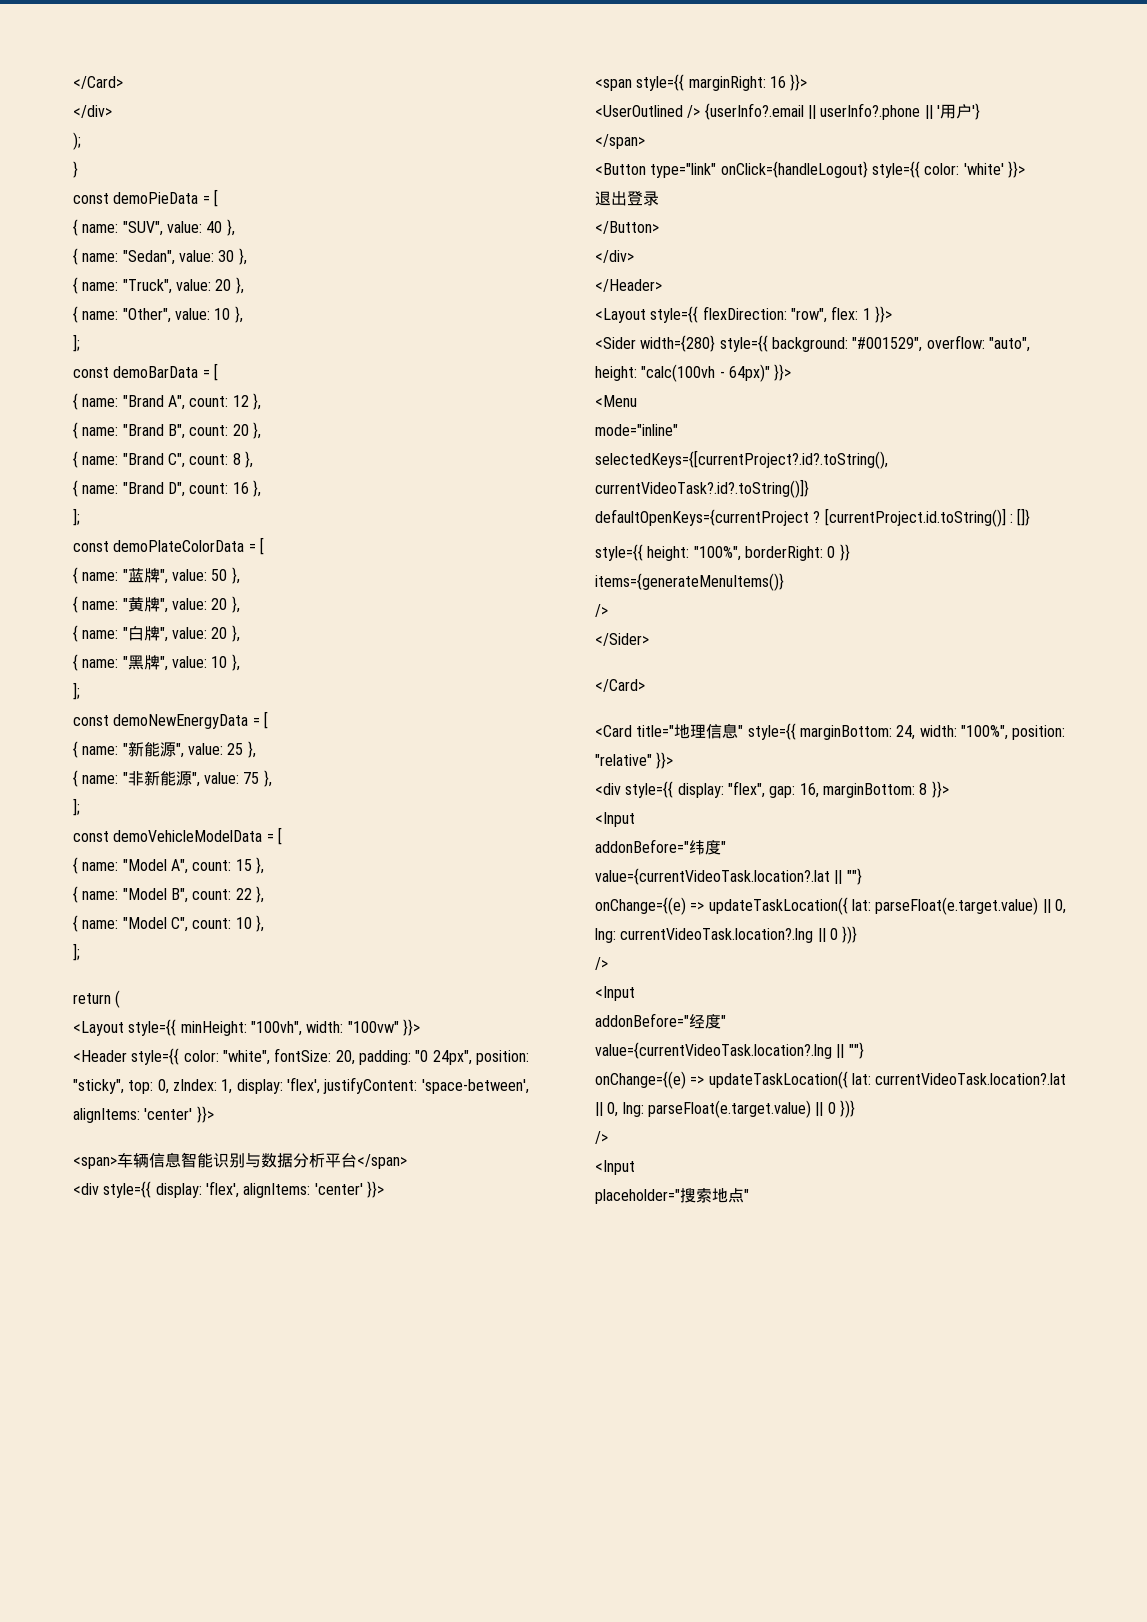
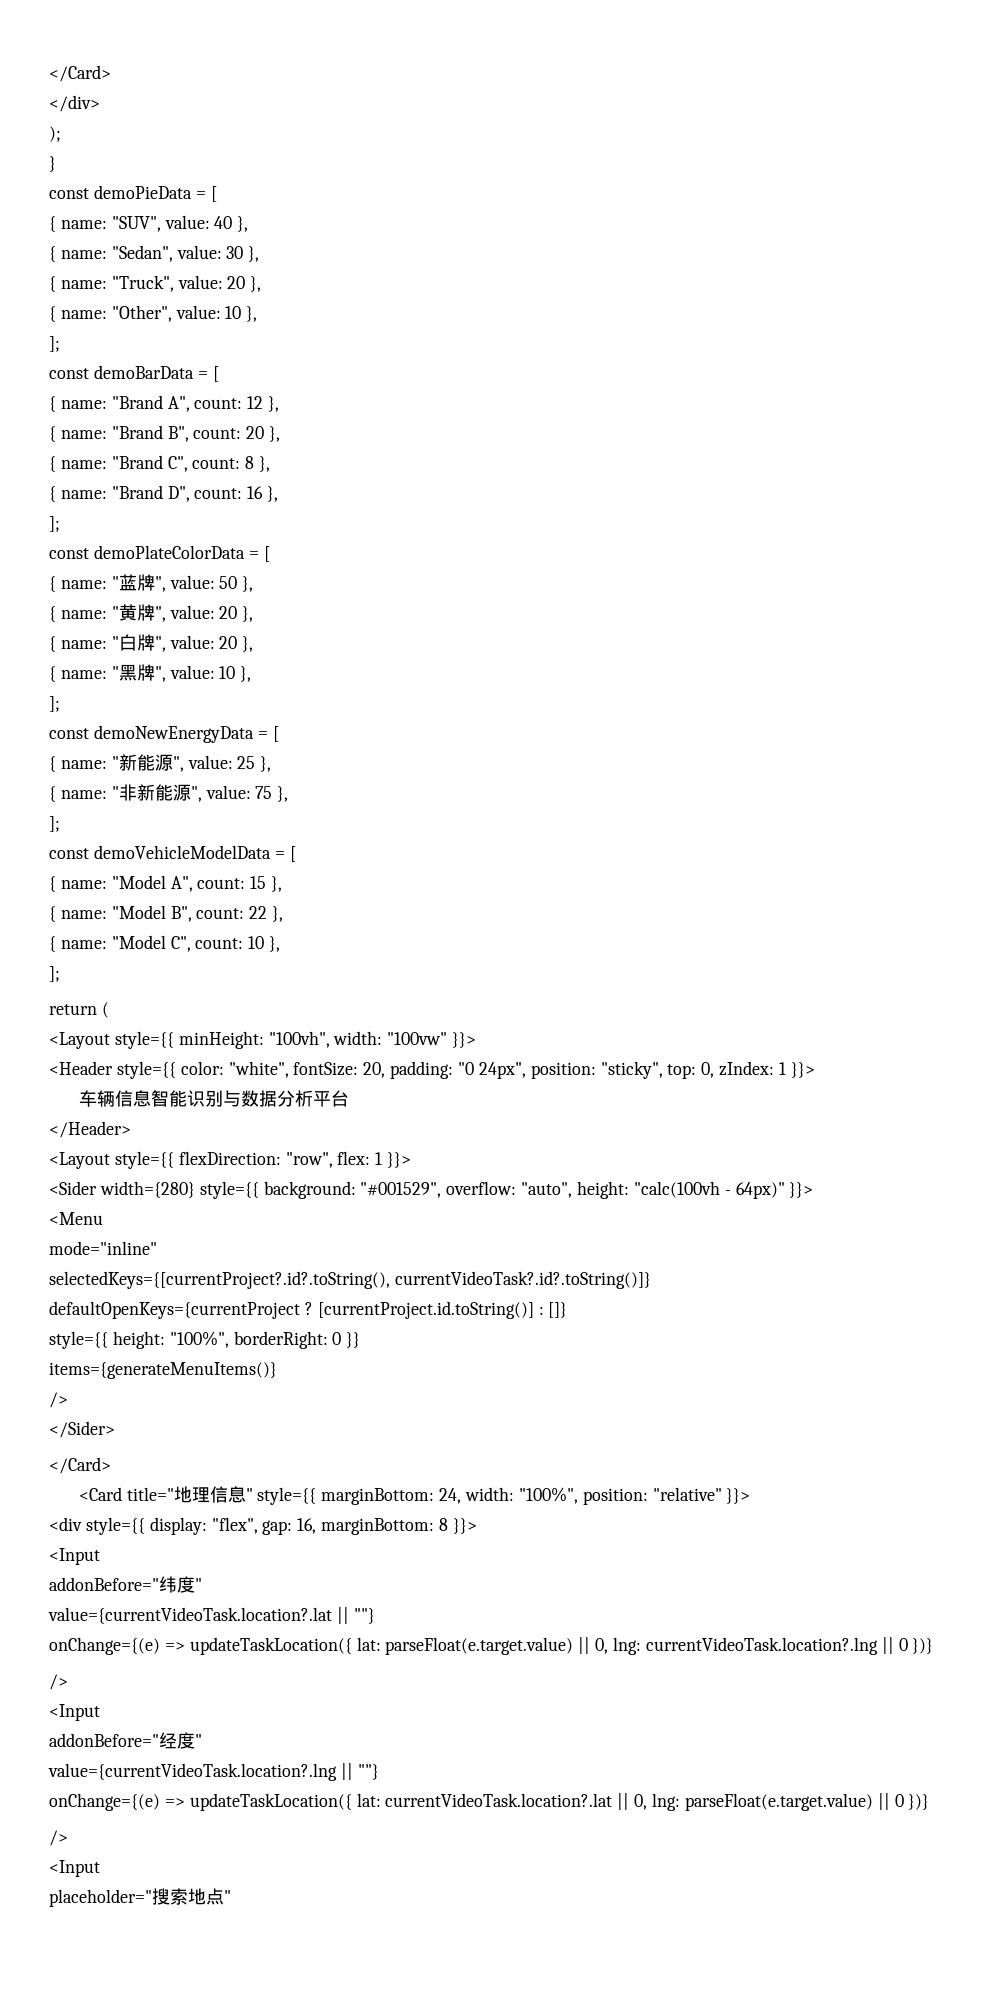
[221,1077,529,1094] [73,1106,214,1123] [73,1157,117,1169] 1, display: 'flex', justifyContent: 'space-between', alignItems: 'center' }}> // <span> -> [779,1062,815,1078] 1 }}> //
[357,1154,407,1169] [73,1181,384,1198] [595,74,808,91] [595,103,980,120] [595,134,645,149] [595,161,1025,178] [595,191,659,206] [595,221,659,234] [595,250,634,263] </span> // <div style={{ display: 'flex', alignItems: 'center' }}> // <span style={{ marginRight: 16 }}> // <UserOutlined /> {userInfo?.email || userInfo?.phone || '用户'} // </span> // <Button type="link" onClick={handleLogout} style={{ color: 'white' }}> // 退出登录 // </Button> // </div> -> (349, 1098) none

